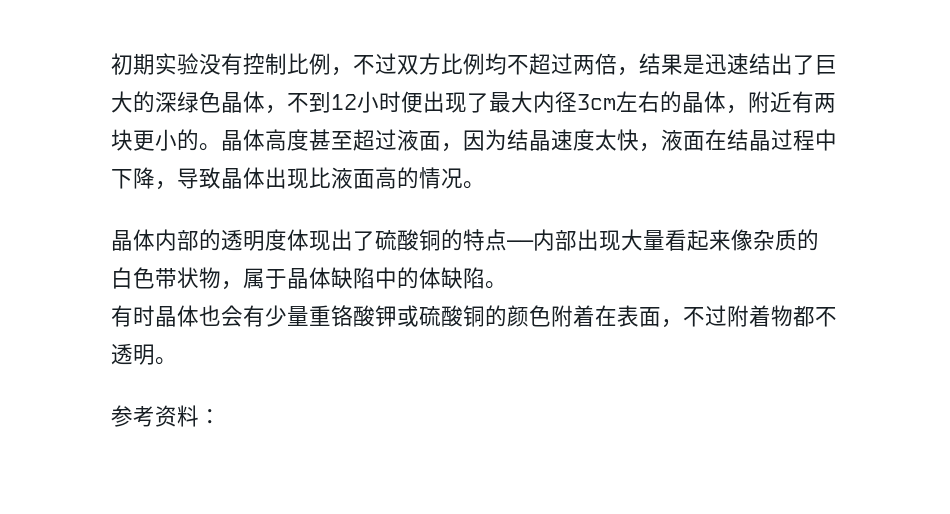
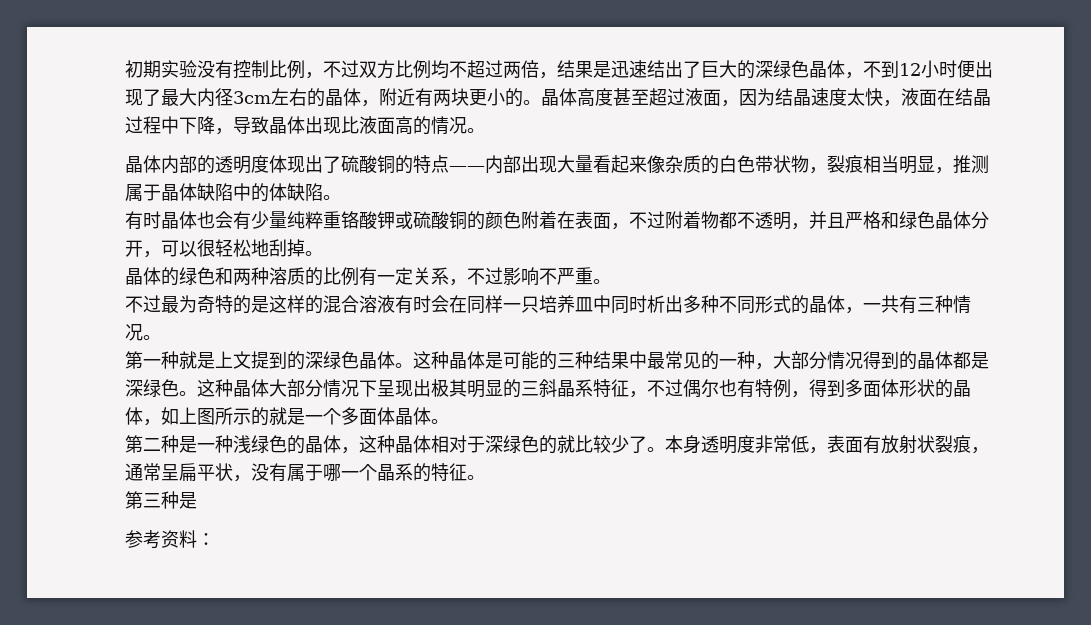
(243, 285) none -> [827,155,989,174] 裂痕相当明显，推测
(309, 316) none -> [287,211,323,229] 纯粹
[155,357,177,365] 。 -> [791,211,989,230] [125,239,323,258] [125,267,611,286] [125,295,971,314] [125,324,161,341] [125,351,989,370] [125,379,971,398] [125,407,449,426] [125,435,989,454] [125,463,485,482] [125,491,197,509] ，并且严格和绿色晶体分开，可以很轻松地刮掉。 // 晶体的绿色和两种溶质的比例有一定关系，不过影响不严重。 // 不过最为奇特的是这样的混合溶液有时会在同样一只培养皿中同时析出多种不同形式的晶体，一共有三种情况。 // 第一种就是上文提到的深绿色晶体。这种晶体是可能的三种结果中最常见的一种，大部分情况得到的晶体都是深绿色。这种晶体大部分情况下呈现出极其明显的三斜晶系特征，不过偶尔也有特例，得到多面体形状的晶体，如上图所示的就是一个多面体晶体。 // 第二种是一种浅绿色的晶体，这种晶体相对于深绿色的就比较少了。本身透明度非常低，表面有放射状裂痕，通常呈扁平状，没有属于哪一个晶系的特征。 // 第三种是

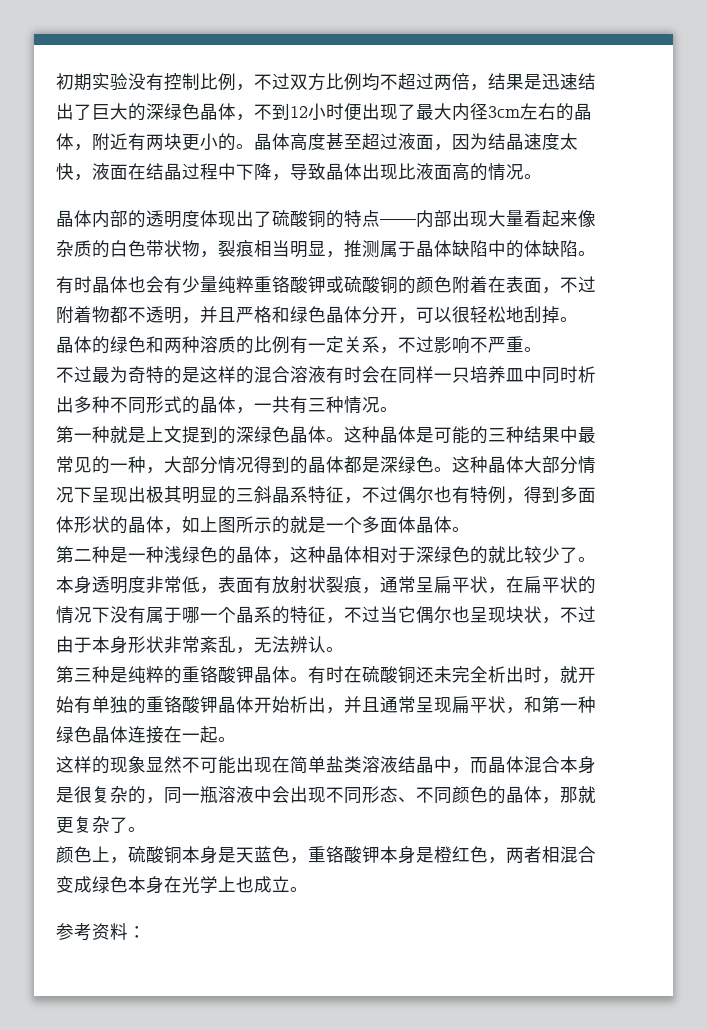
(251, 478) none -> [506,576,596,594] [56,606,110,624] 在扁平状的情况下
[467,475,485,480] [125,491,197,509] 。 // 第三种是 -> [326,606,596,624] [56,636,344,654] [56,666,596,684] [56,696,596,714] [56,726,236,744] [56,756,596,774] [56,786,596,804] [56,816,146,834] [56,846,596,864] [56,876,308,894] ，不过当它偶尔也呈现块状，不过由于本身形状非常紊乱，无法辨认。 // 第三种是纯粹的重铬酸钾晶体。有时在硫酸铜还未完全析出时，就开始有单独的重铬酸钾晶体开始析出，并且通常呈现扁平状，和第一种绿色晶体连接在一起。 // 这样的现象显然不可能出现在简单盐类溶液结晶中，而晶体混合本身是很复杂的，同一瓶溶液中会出现不同形态、不同颜色的晶体，那就更复杂了。 // 颜色上，硫酸铜本身是天蓝色，重铬酸钾本身是橙红色，两者相混合变成绿色本身在光学上也成立。

